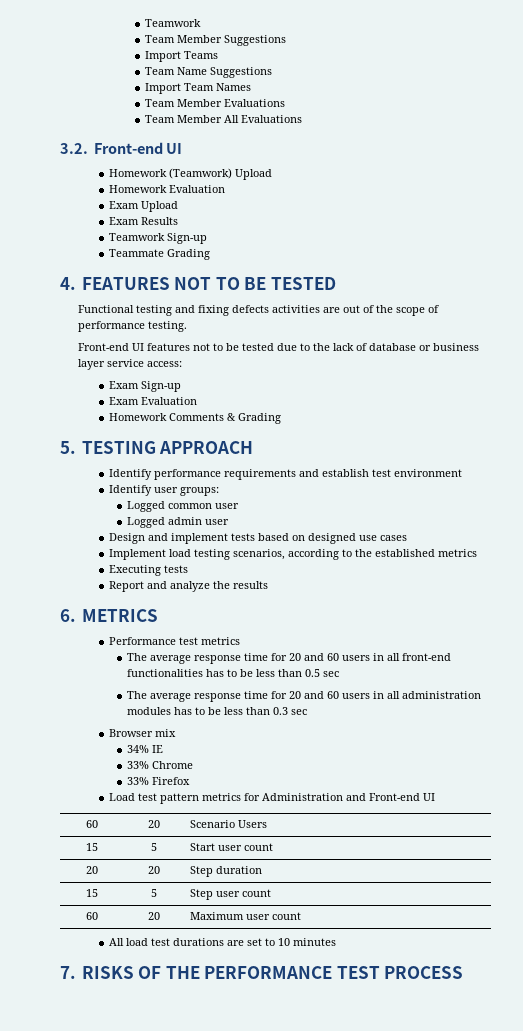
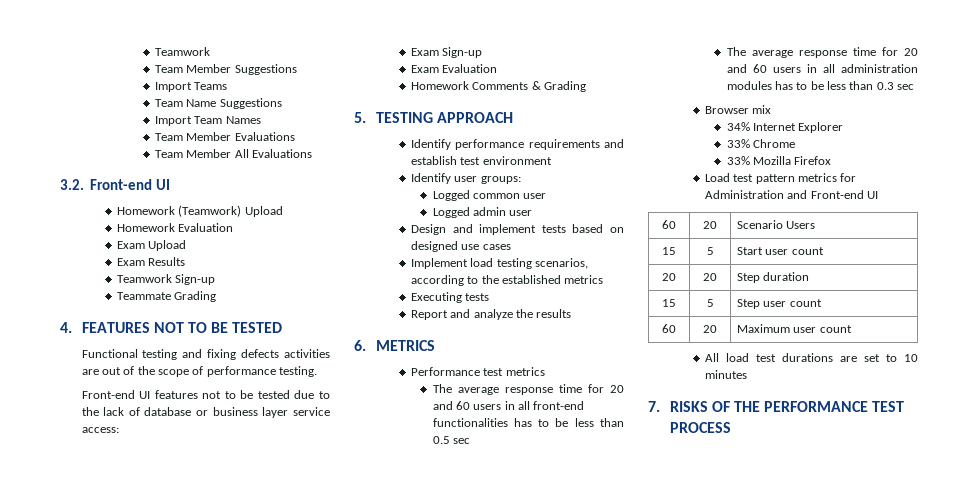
[151,745,163,753] IE -> [752,122,844,133] Internet Explorer
(149, 781) none -> [752,156,791,165] Mozilla

